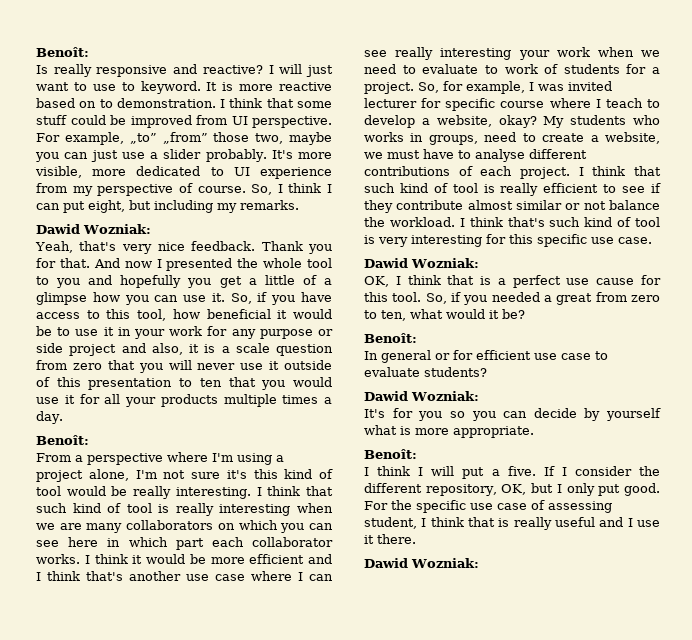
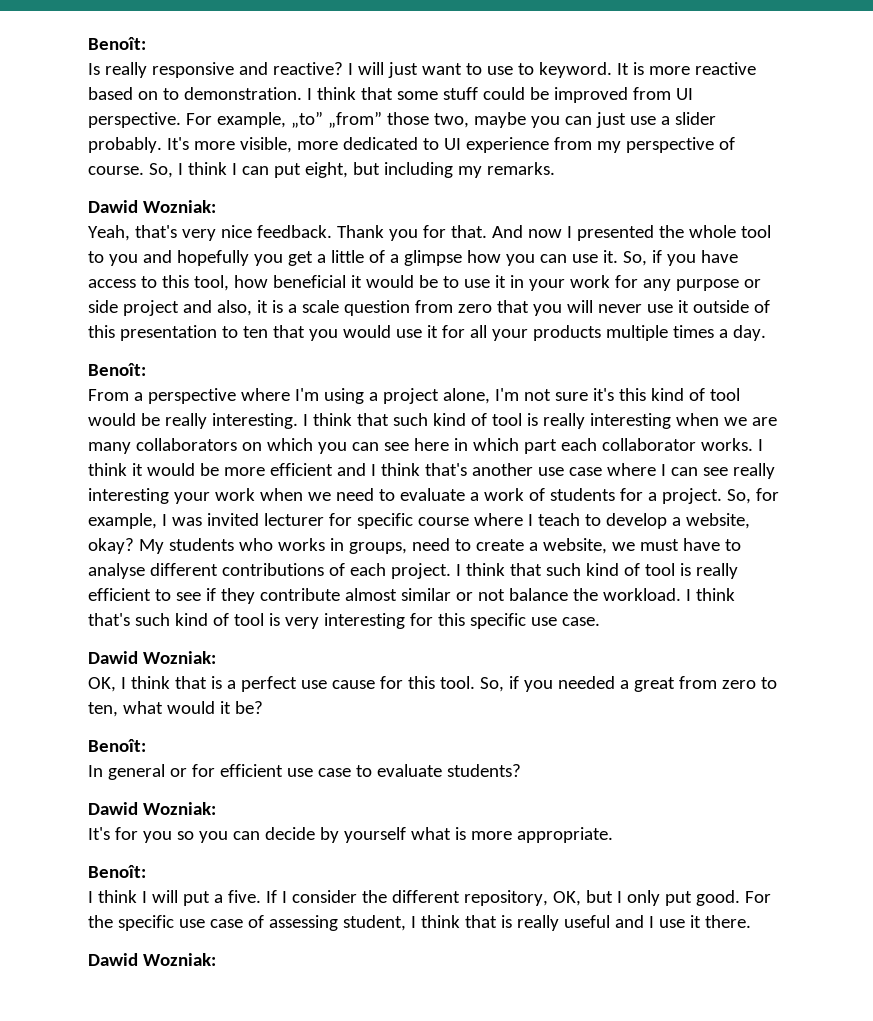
[484,65,498,74] to -> [469,492,479,501] a

